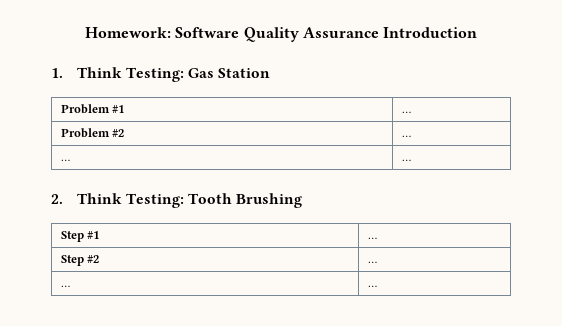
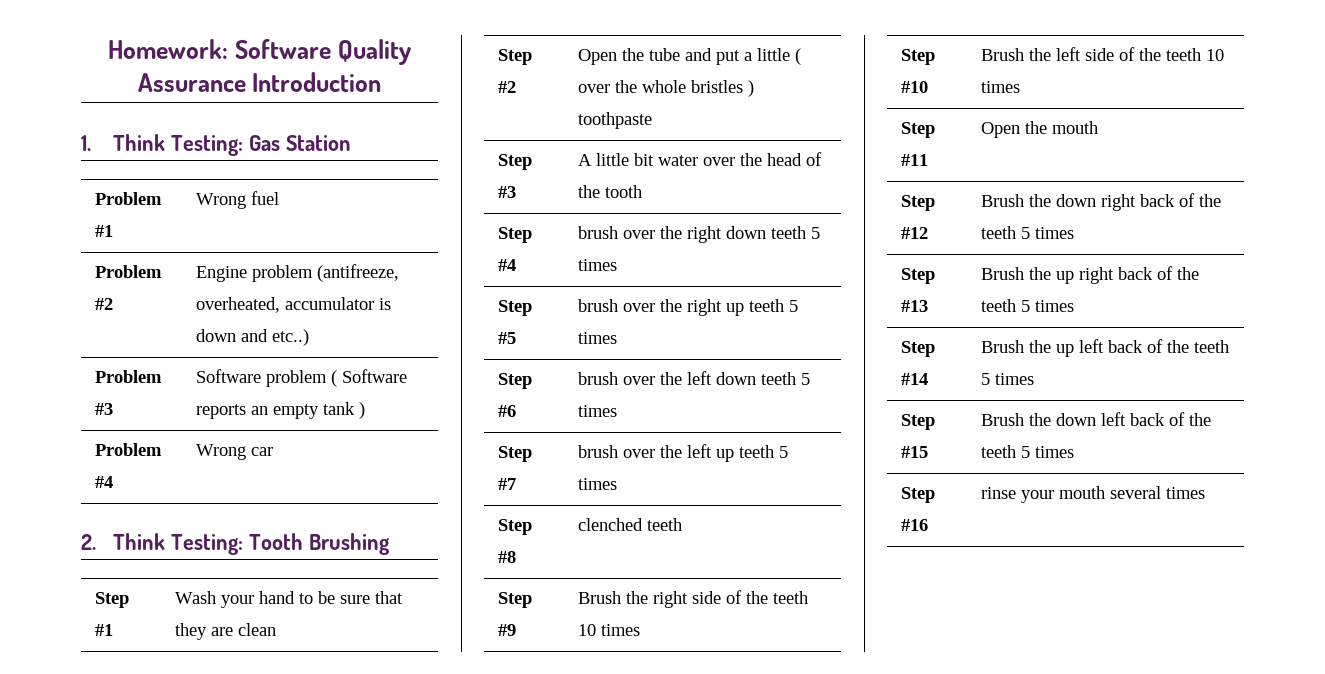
[401,111,411,113] … -> [196,191,280,209] Wrong fuel
[401,135,411,137] [60,159,70,161] [401,159,411,161] … // … | … -> [196,264,400,282] [196,297,392,313] [196,329,310,346] [95,370,163,383] [95,403,114,415] [196,369,408,387] [196,402,366,419] [95,443,163,456] [95,476,114,488] [196,444,274,460] Engine problem (antifreeze, overheated, accumulator is down and etc..) // Problem #3 | Software problem ( Software reports an empty tank ) // Problem #4 | Wrong car
[367,237,377,239] [60,255,100,266] [367,261,377,263] [60,285,70,287] [367,285,377,287] … // Step #2 | … // … | … -> [175,591,404,608] [175,623,277,640] [498,49,533,65] [498,81,517,93] [578,48,802,65] [578,80,755,97] [578,112,653,129] [498,154,533,170] [498,186,517,198] [578,152,823,166] [578,185,643,198] [498,227,533,243] [498,259,517,271] [578,226,821,243] [578,259,618,271] [498,300,533,316] [498,332,517,344] [578,299,799,316] [578,332,618,344] [498,373,533,389] [498,405,517,417] [578,371,811,385] [578,405,618,417] [498,446,533,462] [498,478,517,490] [578,444,789,462] [578,478,618,490] [498,519,533,535] [498,551,517,563] [578,518,683,531] [498,592,533,608] [498,624,517,636] [578,590,809,608] [578,624,641,636] [901,49,936,65] [901,81,929,93] [981,47,1225,61] [981,81,1021,93] [901,122,936,138] [901,154,929,166] [981,121,1099,138] [901,195,936,211] [901,227,929,239] [981,193,1222,211] [981,226,1075,239] [901,268,936,284] [901,300,929,312] [981,266,1200,284] [981,299,1075,312] [901,341,936,357] [901,373,929,385] [981,339,1230,357] [981,373,1035,385] [901,414,936,430] [901,446,929,458] [981,412,1212,426] [981,445,1075,458] [901,487,936,503] [901,519,929,531] [981,486,1206,503] Wash your hand to be sure that they are clean // Step #2 | Open the tube and put a little ( over the whole bristles ) toothpaste // Step #3 | A little bit water over the head of the tooth // Step #4 | brush over the right down teeth 5 times // Step #5 | brush over the right up teeth 5 times // Step #6 | brush over the left down teeth 5 times // Step #7 | brush over the left up teeth 5 times // Step #8 | clenched teeth // Step #9 | Brush the right side of the teeth 10 times // Step #10 | Brush the left side of the teeth 10 times // Step #11 | Open the mouth // Step #12 | Brush the down right back of the teeth 5 times // Step #13 | Brush the up right back of the teeth 5 times // Step #14 | Brush the up left back of the teeth 5 times // Step #15 | Brush the down left back of the teeth 5 times // Step #16 | rinse your mouth several times

